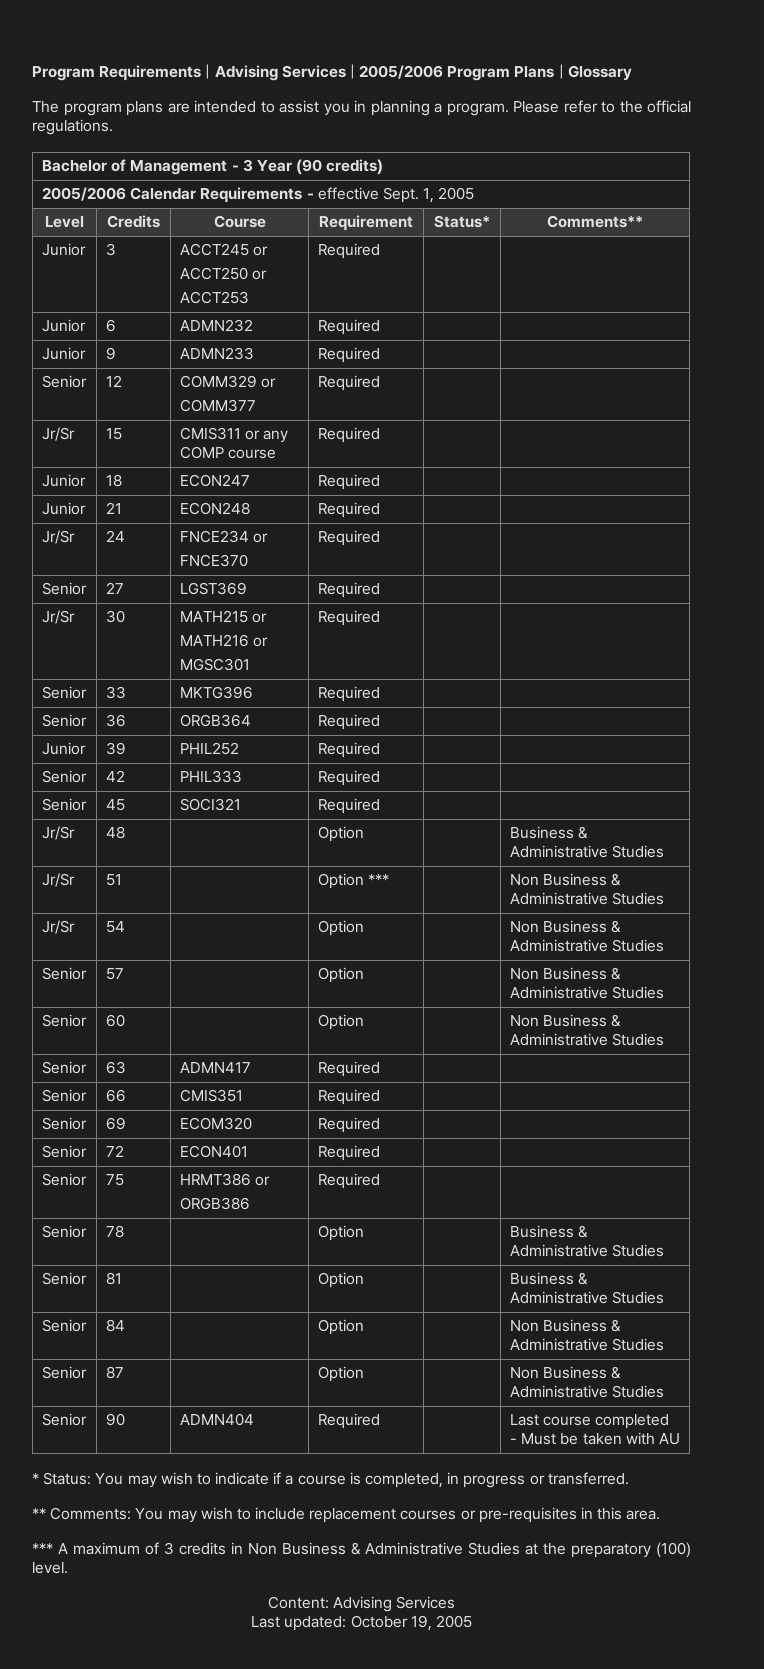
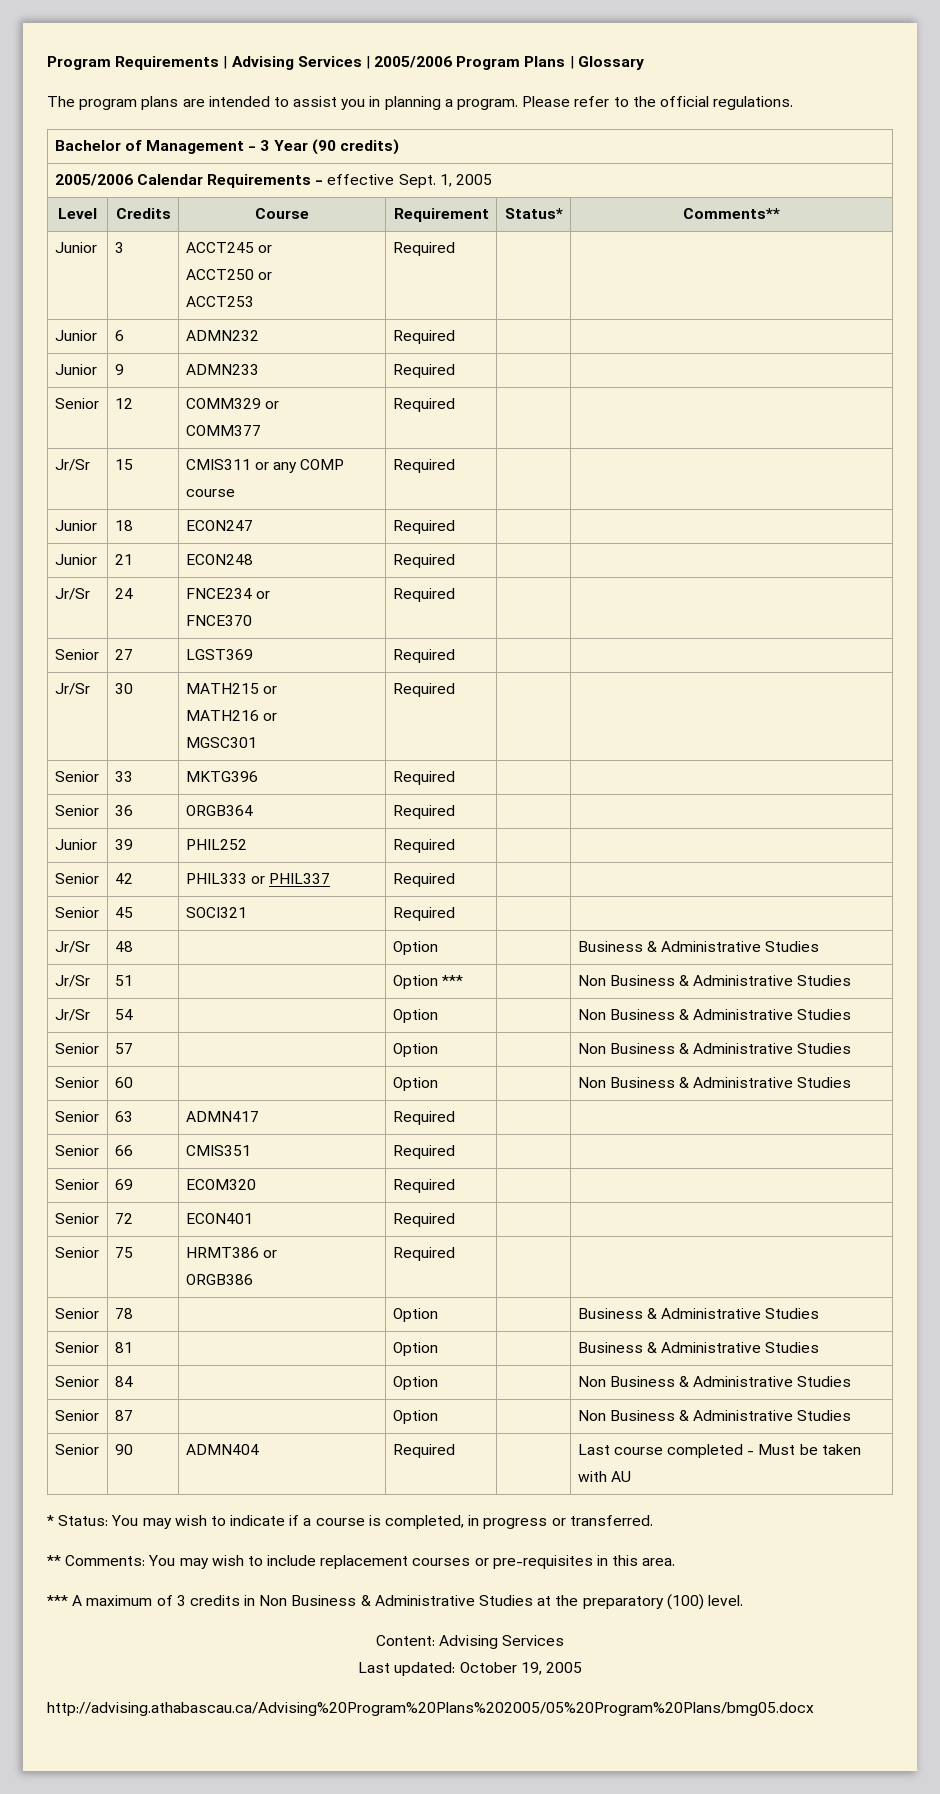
(242, 776) none -> [250,873,330,884] or PHIL337
(472, 1621) none -> [47,1702,814,1716] // http://advising.athabascau.ca/Advising%20Program%20Plans%202005/05%20Program%20Plans/bmg05.docx

